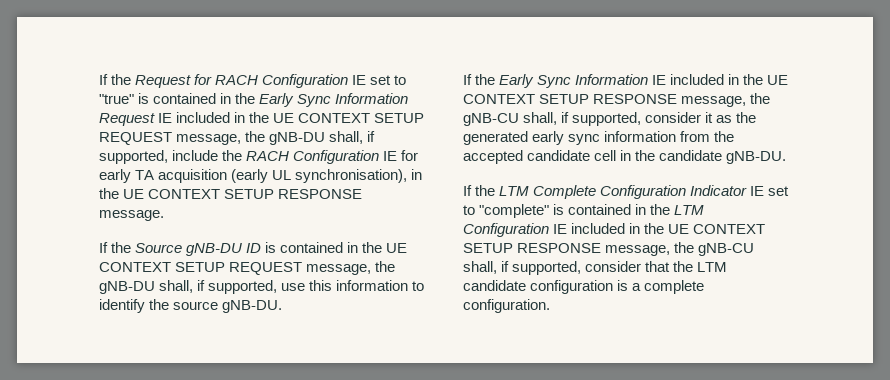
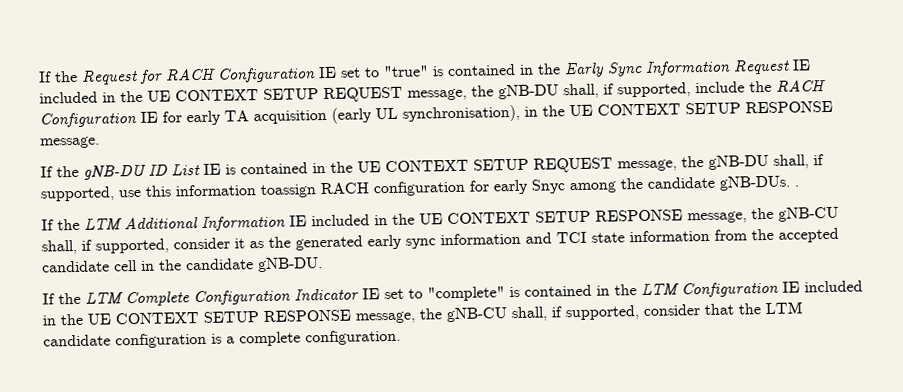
[135,243,183,253] Source -> (79, 171) none
(262, 248) none -> [171,163,221,177] List IE
[412,281,425,291] [99,299,283,313] [463,74,572,88] to identify the source gNB-DU. // If the Early Sync -> [260,175,799,199] [41,216,198,231] toassign RACH configuration for early Snyc among the candidate gNB-DUs. . // If the LTM Additional
(677, 136) none -> [525,229,710,244] and TCI state information

